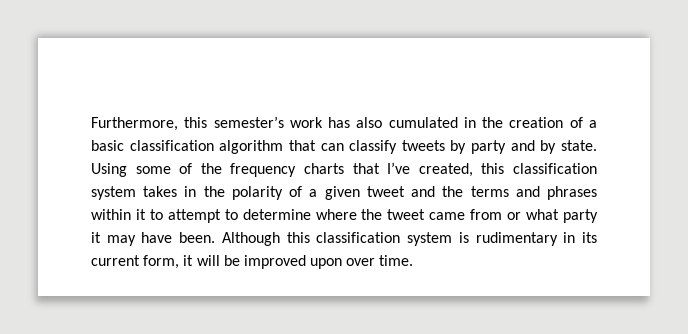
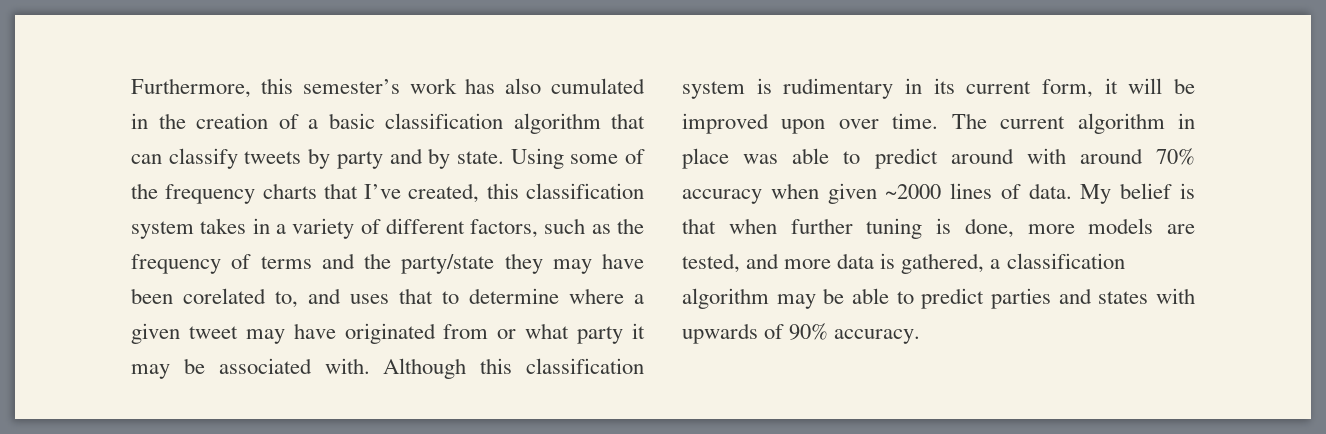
[203,186,597,200] [91,209,466,223] the polarity of a given tweet and the terms and phrases within it to attempt to determine where the tweet came -> [275,218,645,239] [131,253,644,274] [131,288,644,308] [131,323,436,344] a variety of different factors, such as the frequency of terms and the party/state they may have been corelated to, and uses that to determine where a given tweet may have originated
[141,232,216,243] have been. -> [183,358,370,374] be associated with.
(414, 260) none -> [951,113,1195,134] [682,148,1195,169] [682,183,1195,204] [682,218,1195,239] [682,253,1125,274] [682,288,1195,309] [682,323,921,344] The current algorithm in place was able to predict around with around 70% accuracy when given ~2000 lines of data. My belief is that when further tuning is done, more models are tested, and more data is gathered, a classification algorithm may be able to predict parties and states with upwards of 90% accuracy.

